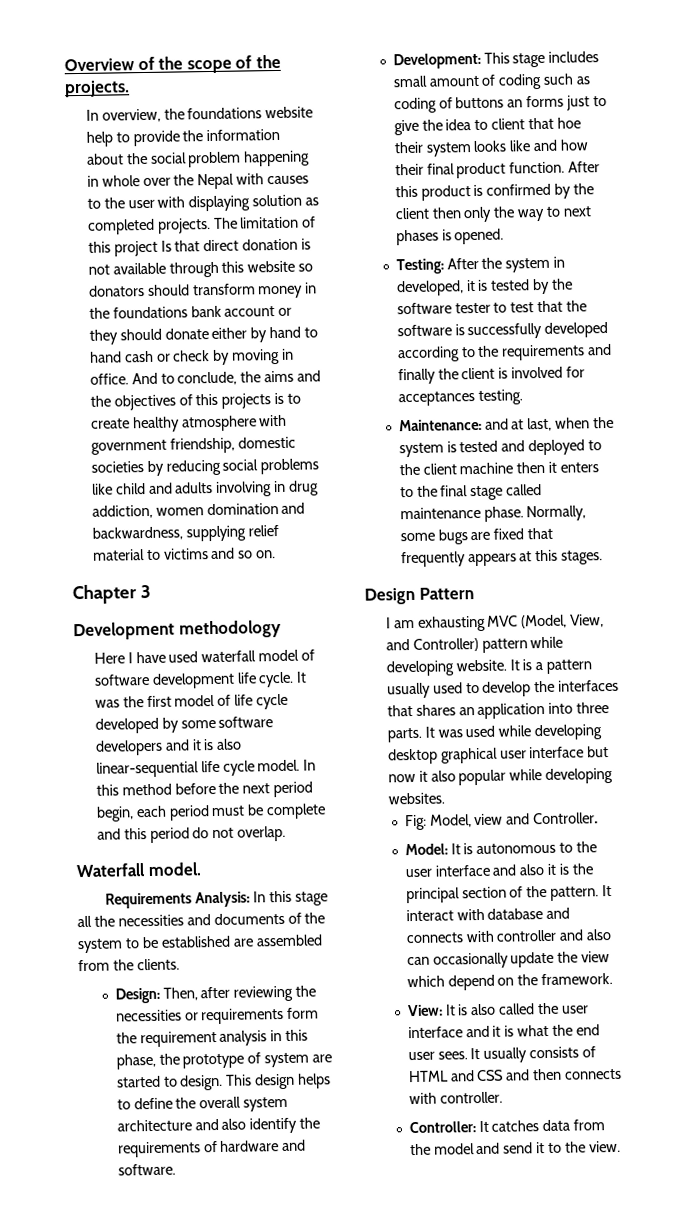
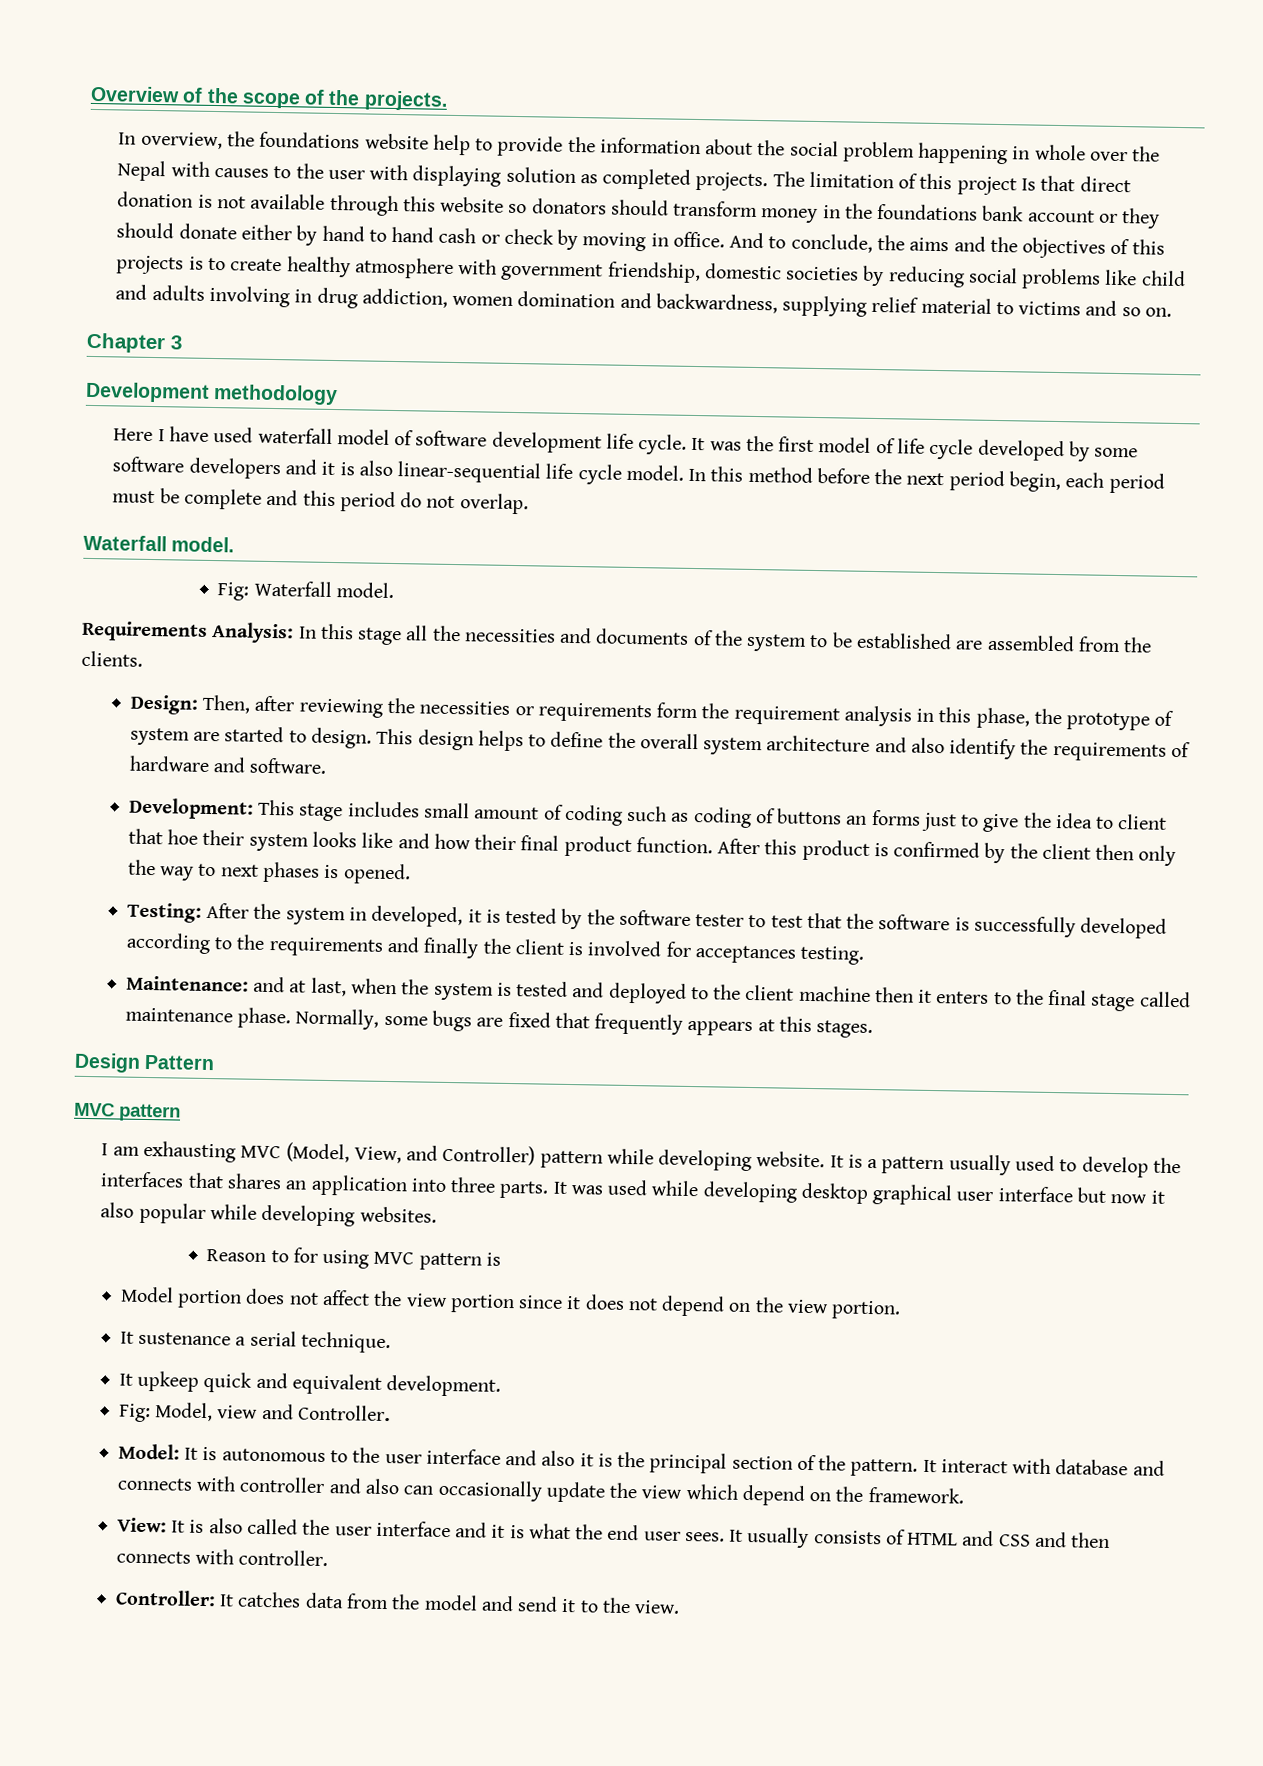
(201, 869) none -> [217,580,394,601] // Fig: Waterfall model.
(474, 593) none -> [74,1102,181,1122] // MVC pattern
(445, 798) none -> [206,1247,501,1271] [119,1286,902,1320] [119,1330,391,1354] [118,1370,502,1397] // Reason to for using MVC pattern is // Model portion does not affect the view portion since it does not depend on the view portion. // It sustenance a serial technique. // It upkeep quick and equivalent development.

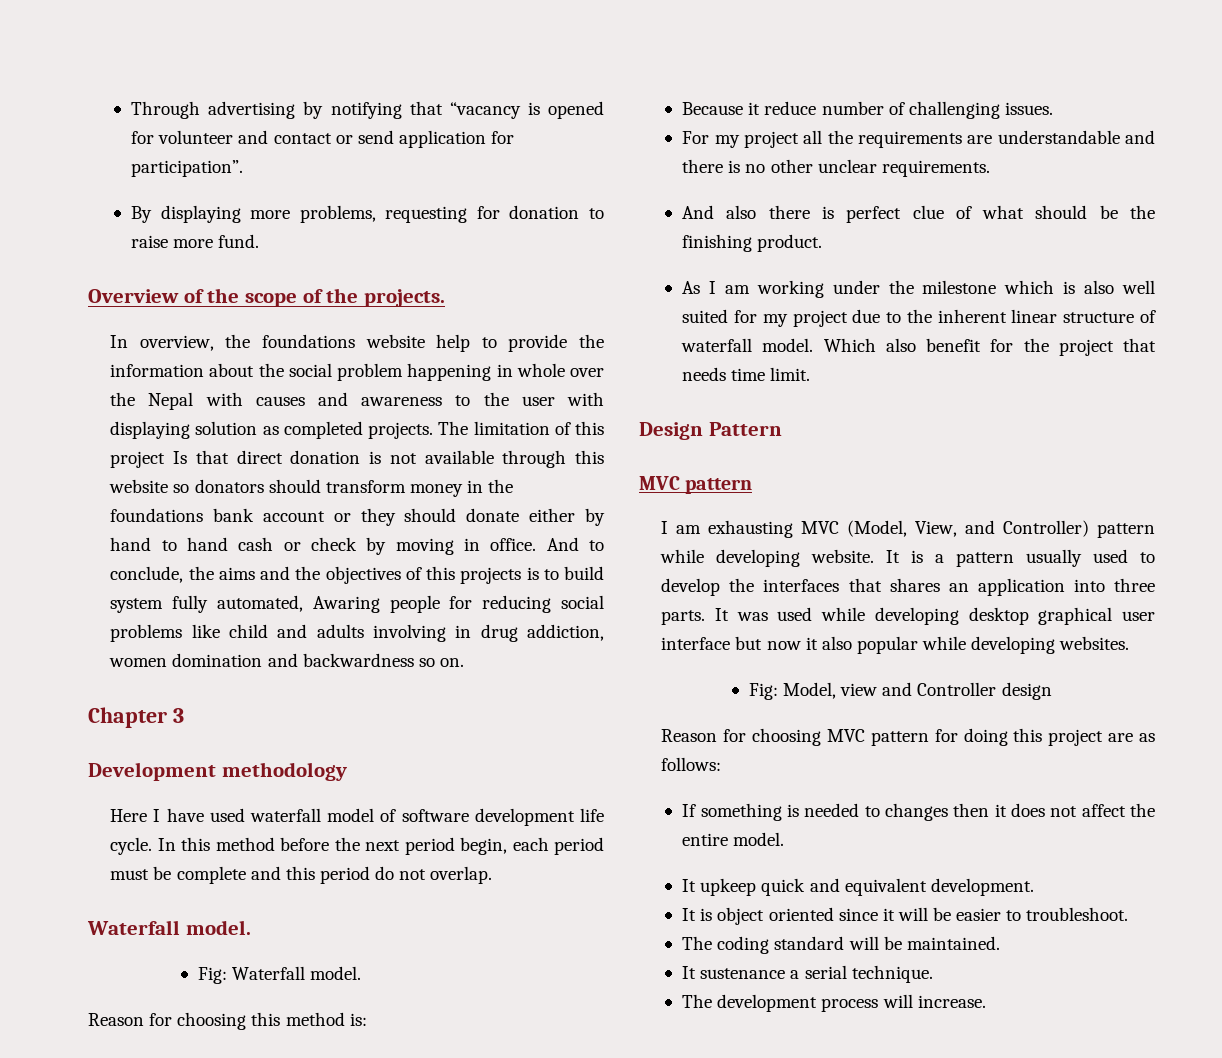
(90, 94) none -> [131,101,604,119] [131,130,515,148] [131,160,244,177] [131,205,604,223] [131,234,260,248] Through advertising by notifying that “vacancy is opened for volunteer and contact or send application for participation”. // By displaying more problems, requesting for donation to raise more fund. //
(269, 172) none -> [318,392,443,406] and awareness
[230,256,885,287] create healthy atmosphere with government friendship, domestic societies by -> [563,566,604,580] [110,595,473,613] build system fully automated, Awaring people for
[655,293,1118,317] backwardness, supplying relief material to victims and -> [302,653,414,667] backwardness
[691,435,1139,462] [112,456,684,485] It was the first model of life cycle developed by some software developers and it is also linear-sequential life cycle model. -> (153, 846) none
[81,620,1153,653] [81,650,143,667] [129,694,1175,731] [129,726,1191,762] [128,755,328,774] [128,797,1168,833] [127,828,1177,867] [127,859,411,885] [126,902,1168,939] [125,932,865,965] [125,975,1191,1012] [124,1007,874,1039] Requirements Analysis: In this stage all the necessities and documents of the system to be established are assembled from the clients. // Design: Then, after reviewing the necessities or requirements form the requirement analysis in this phase, the prototype of system are started to design. This design helps to define the overall system architecture and also identify the requirements of hardware and software. // Development: This stage includes small amount of coding such as coding of buttons an forms just to give the idea to client that hoe their system looks like and how their final product function. After this product is confirmed by the client then only the way to next phases is opened. // Testing: After the system in developed, it is tested by the software tester to test that the software is successfully developed according to the requirements and finally the client is involved for acceptances testing. // Maintenance: and at last, when the system is tested and deployed to the client machine then it enters to the final stage called maintenance phase. Normally, some bugs are fixed that frequently appears at this stages. -> [88,1012,367,1030] [682,101,1053,119] [682,130,1155,148] [682,159,990,177] [682,205,1155,223] [682,234,823,252] [682,280,1155,298] [682,309,1156,327] [681,338,1156,356] [682,367,811,381] Reason for choosing this method is: // Because it reduce number of challenging issues. // For my project all the requirements are understandable and there is no other unclear requirements. // And also there is perfect clue of what should be the finishing product. // As I am working under the milestone which is also well suited for my project due to the inherent linear structure of waterfall model. Which also benefit for the project that needs time limit.
[206,1247,501,1271] [119,1286,902,1320] [119,1330,391,1354] Reason to for using MVC pattern is // Model portion does not affect the view portion since it does not depend on the view portion. // It sustenance a serial technique. -> [748,682,1052,700] [661,728,1155,746] [661,757,722,771] [682,803,1155,821] [682,832,785,846] Fig: Model, view and Controller design // Reason for choosing MVC pattern for doing this project are as follows: // If something is needed to changes then it does not affect the entire model.
[118,1402,391,1423] [117,1443,1165,1477] [116,1475,965,1506] [116,1517,1111,1549] [115,1548,329,1567] [114,1589,681,1614] Fig: Model, view and Controller. // Model: It is autonomous to the user interface and also it is the principal section of the pattern. It interact with database and connects with controller and also can occasionally update the view which depend on the framework. // View: It is also called the user interface and it is what the end user sees. It usually consists of HTML and CSS and then connects with controller. // Controller: It catches data from the model and send it to the view. -> [682,907,1129,925] [682,936,1000,954] [682,965,933,983] [682,994,986,1012] It is object oriented since it will be easier to troubleshoot. // The coding standard will be maintained. // It sustenance a serial technique. // The development process will increase.

